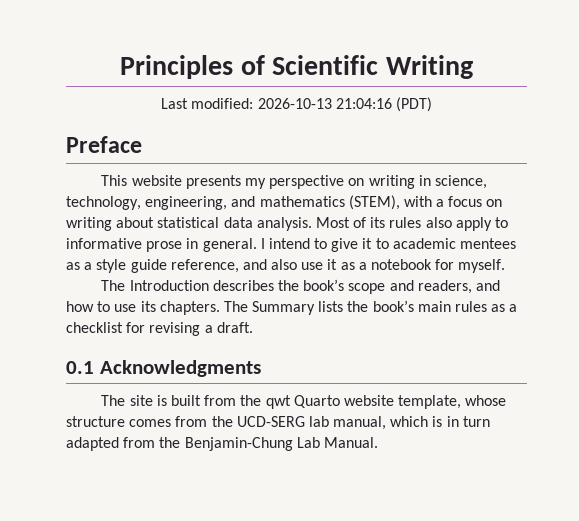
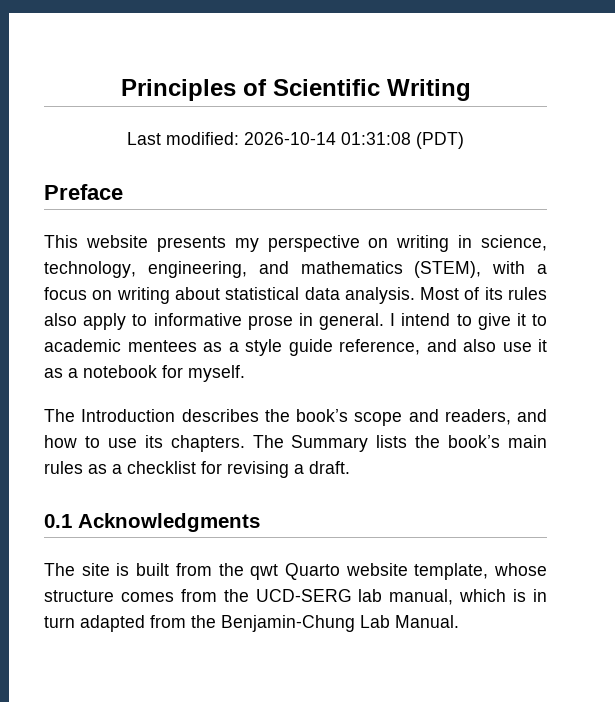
[257,98,392,109] 2026-10-13 21:04:16 -> [244,132,411,145] 2026-10-14 01:31:08

